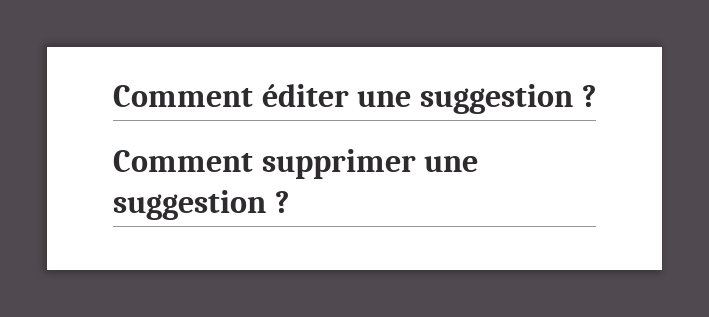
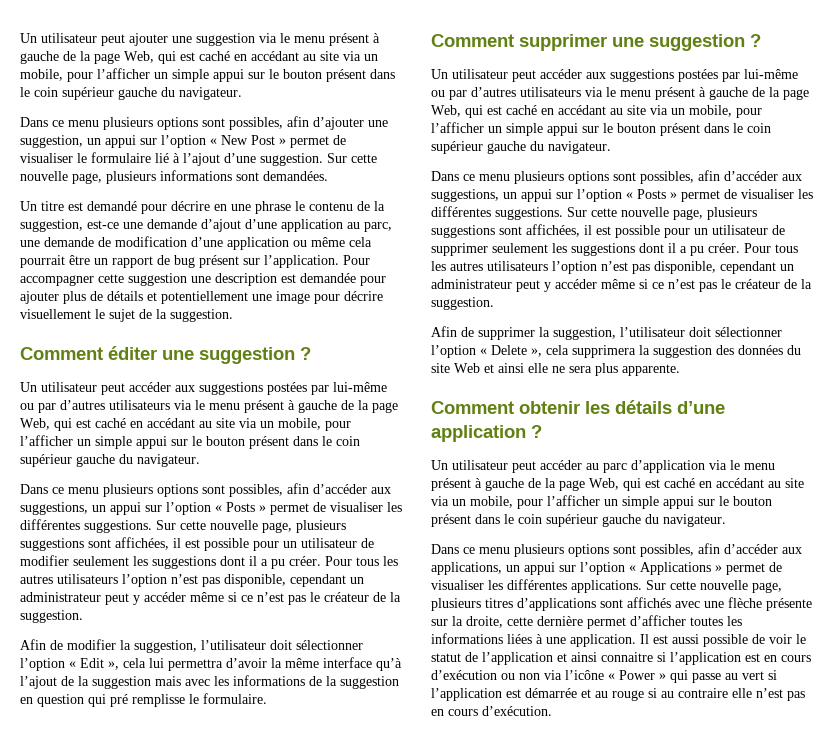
(113, 96) none -> [20,33,380,46] [20,51,378,64] [20,68,395,82] [20,87,242,100] [20,116,388,130] [20,135,346,148] [20,152,377,166] [20,170,328,184] [20,201,385,214] [20,219,392,232] [20,236,372,250] [20,255,370,268] [20,273,386,286] [20,291,383,304] [20,309,233,322] Un utilisateur peut ajouter une suggestion via le menu présent à gauche de la page Web, qui est caché en accédant au site via un mobile, pour l’afficher un simple appui sur le bouton présent dans le coin supérieur gauche du navigateur. // Dans ce menu plusieurs options sont possibles, afin d’ajouter une suggestion, un appui sur l’option « New Post » permet de visualiser le formulaire lié à l’ajout d’une suggestion. Sur cette nouvelle page, plusieurs informations sont demandées. // Un titre est demandé pour décrire en une phrase le contenu de la suggestion, est-ce une demande d’ajout d’une application au parc, une demande de modification d’une application ou même cela pourrait être un rapport de bug présent sur l’application. Pour accompagner cette suggestion une description est demandée pour ajouter plus de détails et potentiellement une image pour décrire visuellement le sujet de la suggestion. //
(596, 96) none -> [20,382,387,395] [20,400,398,413] [20,418,351,431] [20,435,360,449] [20,454,200,467] [20,483,391,497] [20,502,402,515] [20,519,346,533] [20,537,374,551] [20,555,398,569] [20,574,364,587] [20,592,401,605] [20,610,83,623] [20,639,363,653] [20,657,402,671] [20,675,399,689] [20,693,267,707] // Un utilisateur peut accéder aux suggestions postées par lui-même ou par d’autres utilisateurs via le menu présent à gauche de la page Web, qui est caché en accédant au site via un mobile, pour l’afficher un simple appui sur le bouton présent dans le coin supérieur gauche du navigateur. // Dans ce menu plusieurs options sont possibles, afin d’accéder aux suggestions, un appui sur l’option « Posts » permet de visualiser les différentes suggestions. Sur cette nouvelle page, plusieurs suggestions sont affichées, il est possible pour un utilisateur de modifier seulement les suggestions dont il a pu créer. Pour tous les autres utilisateurs l’option n’est pas disponible, cependant un administrateur peut y accéder même si ce n’est pas le créateur de la suggestion. // Afin de modifier la suggestion, l’utilisateur doit sélectionner l’option « Edit », cela lui permettra d’avoir la même interface qu’à l’ajout de la suggestion mais avec les informations de la suggestion en question qui pré remplisse le formulaire.
(289, 202) none -> [431,69,798,82] [431,87,809,100] [431,105,762,118] [431,122,771,136] [431,141,611,154] [431,170,802,184] [431,189,813,202] [431,206,757,220] [431,224,785,238] [431,243,798,256] [431,261,794,274] [431,279,812,292] [431,297,494,310] [431,326,782,340] [431,345,801,358] [431,363,680,376] [431,400,725,414] [431,425,542,442] [431,460,775,473] [431,478,804,491] [431,495,772,509] [431,514,726,527] [431,543,802,557] [431,562,782,575] [431,579,782,593] [431,597,812,611] [431,615,742,629] [431,633,806,647] [431,652,811,665] [431,670,777,683] [431,688,805,701] [431,706,552,716] // Un utilisateur peut accéder aux suggestions postées par lui-même ou par d’autres utilisateurs via le menu présent à gauche de la page Web, qui est caché en accédant au site via un mobile, pour l’afficher un simple appui sur le bouton présent dans le coin supérieur gauche du navigateur. // Dans ce menu plusieurs options sont possibles, afin d’accéder aux suggestions, un appui sur l’option « Posts » permet de visualiser les différentes suggestions. Sur cette nouvelle page, plusieurs suggestions sont affichées, il est possible pour un utilisateur de supprimer seulement les suggestions dont il a pu créer. Pour tous les autres utilisateurs l’option n’est pas disponible, cependant un administrateur peut y accéder même si ce n’est pas le créateur de la suggestion. // Afin de supprimer la suggestion, l’utilisateur doit sélectionner l’option « Delete », cela supprimera la suggestion des données du site Web et ainsi elle ne sera plus apparente. // Comment obtenir les détails d’une application ? // Un utilisateur peut accéder au parc d’application via le menu présent à gauche de la page Web, qui est caché en accédant au site via un mobile, pour l’afficher un simple appui sur le bouton présent dans le coin supérieur gauche du navigateur. // Dans ce menu plusieurs options sont possibles, afin d’accéder aux applications, un appui sur l’option « Applications » permet de visualiser les différentes applications. Sur cette nouvelle page, plusieurs titres d’applications sont affichés avec une flèche présente sur la droite, cette dernière permet d’afficher toutes les informations liées à une application. Il est aussi possible de voir le statut de l’application et ainsi connaitre si l’application est en cours d’exécution ou non via l’icône « Power » qui passe au vert si l’application est démarrée et au rouge si au contraire elle n’est pas en cours d’exécution.

